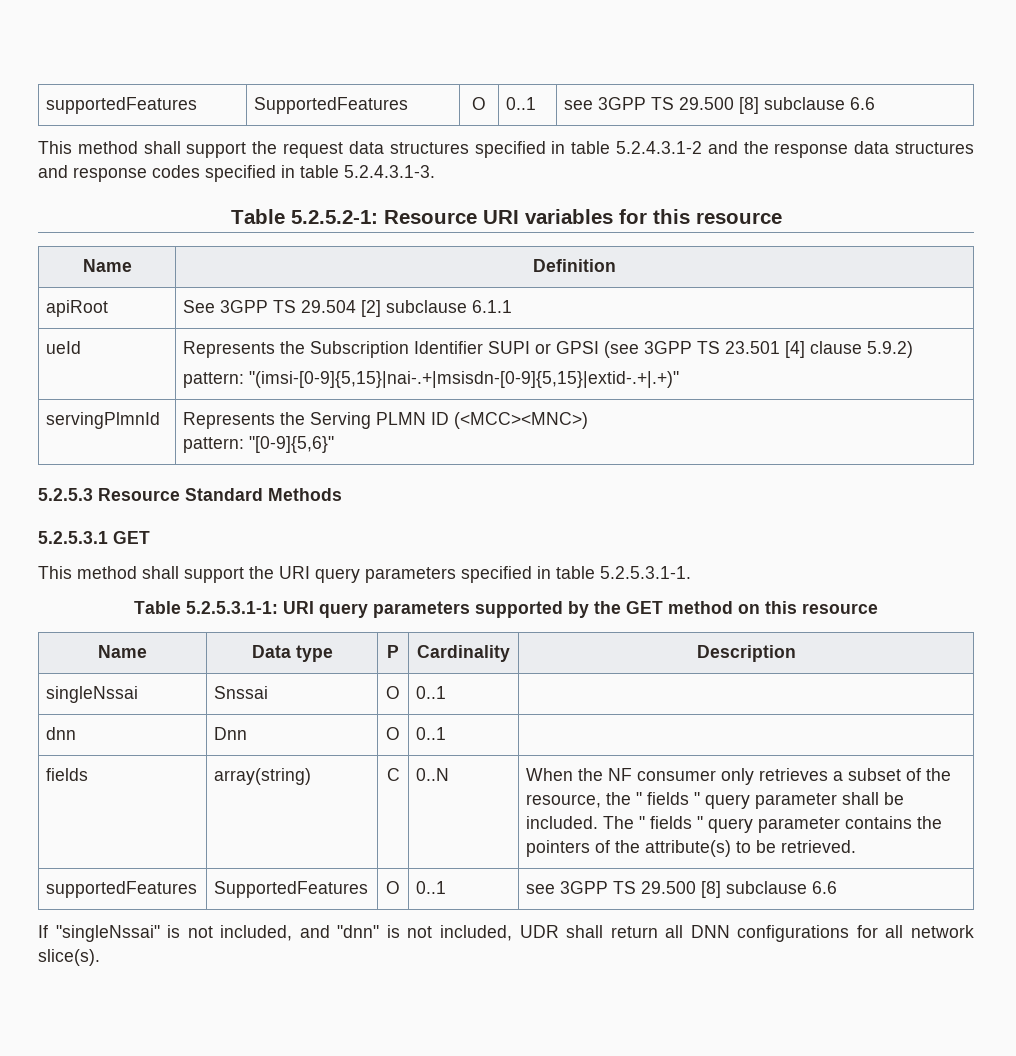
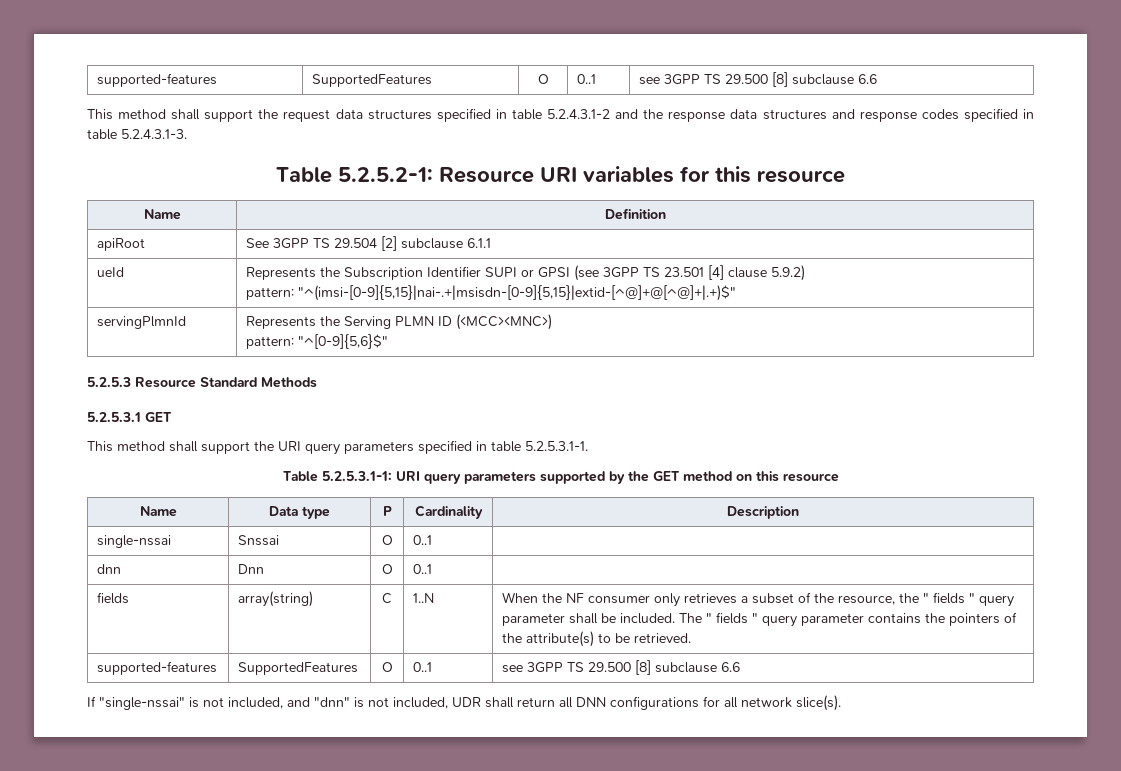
[46,97,198,114] supportedFeatures -> [97,73,218,87] supported-features
[249,371,680,388] "(imsi-[0-9]{5,15}|nai-.+|msisdn-[0-9]{5,15}|extid-.+|.+)" -> [298,285,737,301] "^(imsi-[0-9]{5,15}|nai-.+|msisdn-[0-9]{5,15}|extid-[^@]+@[^@]+|.+)$"
[249,436,335,453] "[0-9]{5,6}" -> [298,334,389,349] "^[0-9]{5,6}$"
[46,686,139,703] singleNssai -> [97,535,172,548] single-nssai
[416,768,450,781] 0..N -> [413,593,435,603] 1..N
[46,881,198,898] supportedFeatures -> [97,661,218,675] supported-features
[55,925,160,942] "singleNssai" -> [99,697,185,710] "single-nssai"

